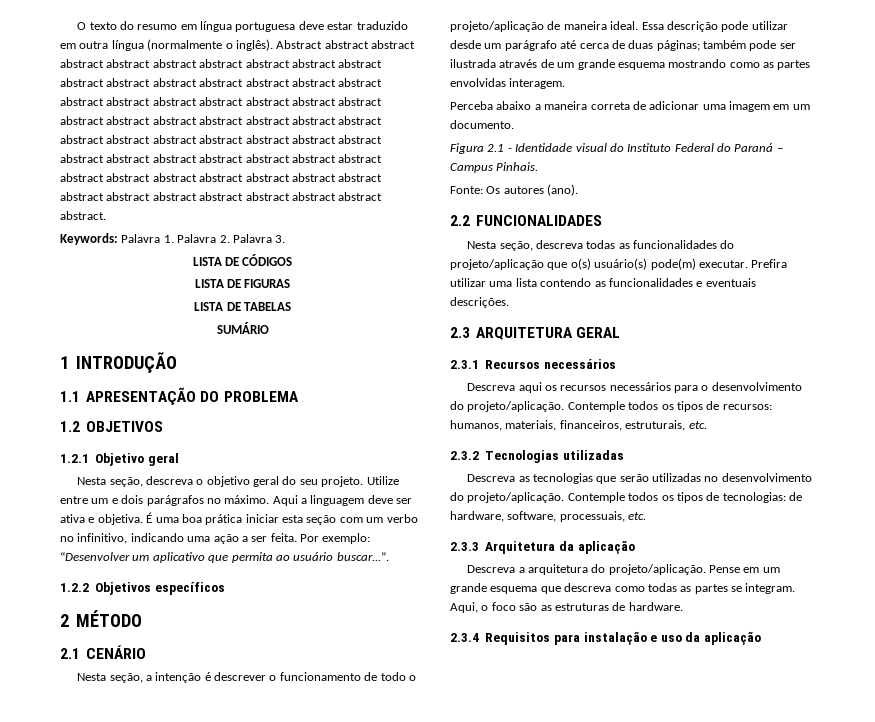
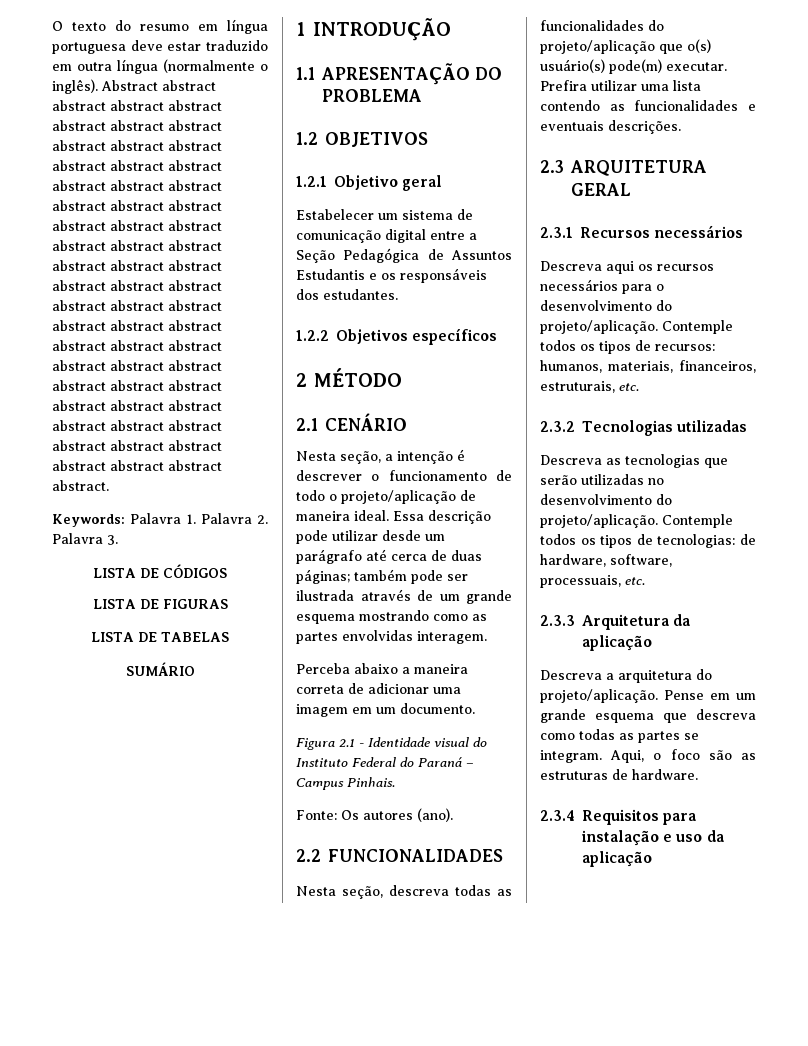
[77,476,399,487] [60,495,413,506] [60,512,418,525] [60,533,371,544] [60,552,389,563] Nesta seção, descreva o objetivo geral do seu projeto. Utilize entre um e dois parágrafos no máximo. Aqui a linguagem deve ser ativa e objetiva. É uma boa prática iniciar esta seção com um verbo no infinitivo, indicando uma ação a ser feita. Por exemplo: “Desenvolver um aplicativo que permita ao usuário buscar...”. -> [296,209,473,220] [296,229,477,243] [296,248,512,263] [296,268,487,283] [296,289,398,300] Estabelecer um sistema de comunicação digital entre a Seção Pedagógica de Assuntos Estudantis e os responsáveis dos estudantes.

